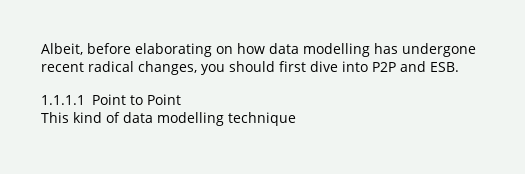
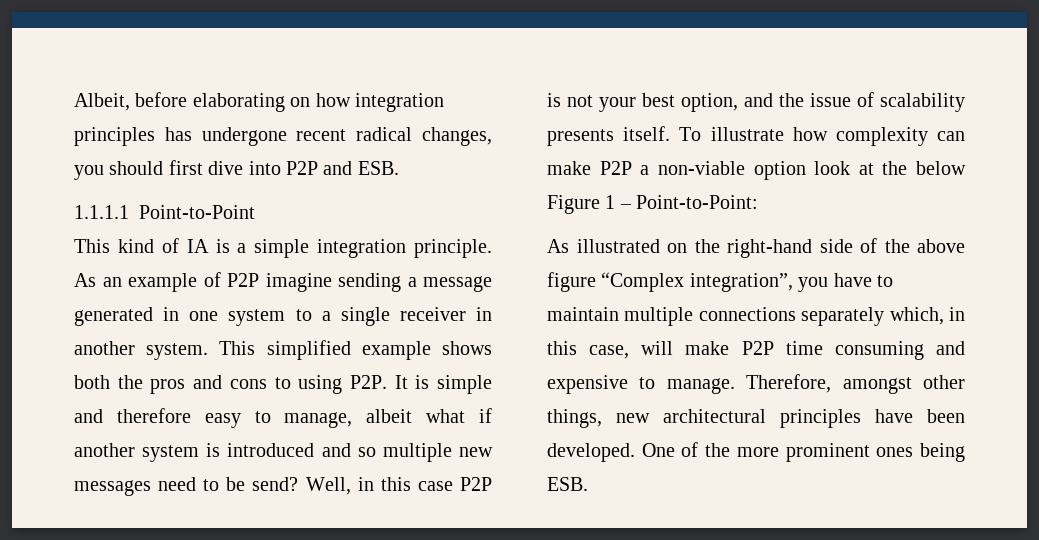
[269,43,370,57] data modelling -> [355,93,444,112] [74,127,155,146] integration principles
[92,94,181,105] Point to Point -> [139,205,255,219] Point-to-Point
[123,112,296,126] data modelling technique -> [186,239,492,258] [74,272,492,292] [74,307,492,326] [74,340,492,360] [74,375,492,394] [74,408,492,428] [74,443,494,462] [74,477,493,496] [547,92,965,112] [547,126,965,146] [547,161,966,180] [547,195,759,214] [547,238,965,258] [547,272,893,292] [547,307,965,326] [547,341,965,360] [547,374,965,394] [547,409,965,428] [547,442,965,462] [547,477,588,491] IA is a simple integration principle. As an example of P2P imagine sending a message generated in one system to a single receiver in another system. This simplified example shows both the pros and cons to using P2P. It is simple and therefore easy to manage, albeit what if another system is introduced and so multiple new messages need to be send? Well, in this case P2P is not your best option, and the issue of scalability presents itself. To illustrate how complexity can make P2P a non-viable option look at the below Figure 1 – Point-to-Point: // As illustrated on the right-hand side of the above figure “Complex integration”, you have to maintain multiple connections separately which, in this case, will make P2P time consuming and expensive to manage. Therefore, amongst other things, new architectural principles have been developed. One of the more prominent ones being ESB.

